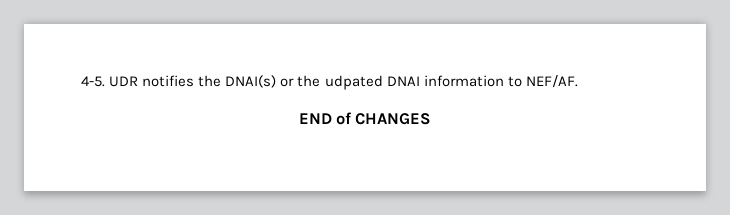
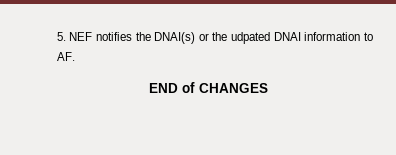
[81,76,139,87] 4-5. UDR -> [56,32,93,41] 5. NEF
[525,75,578,88] NEF/AF. -> [56,52,75,61] AF.

